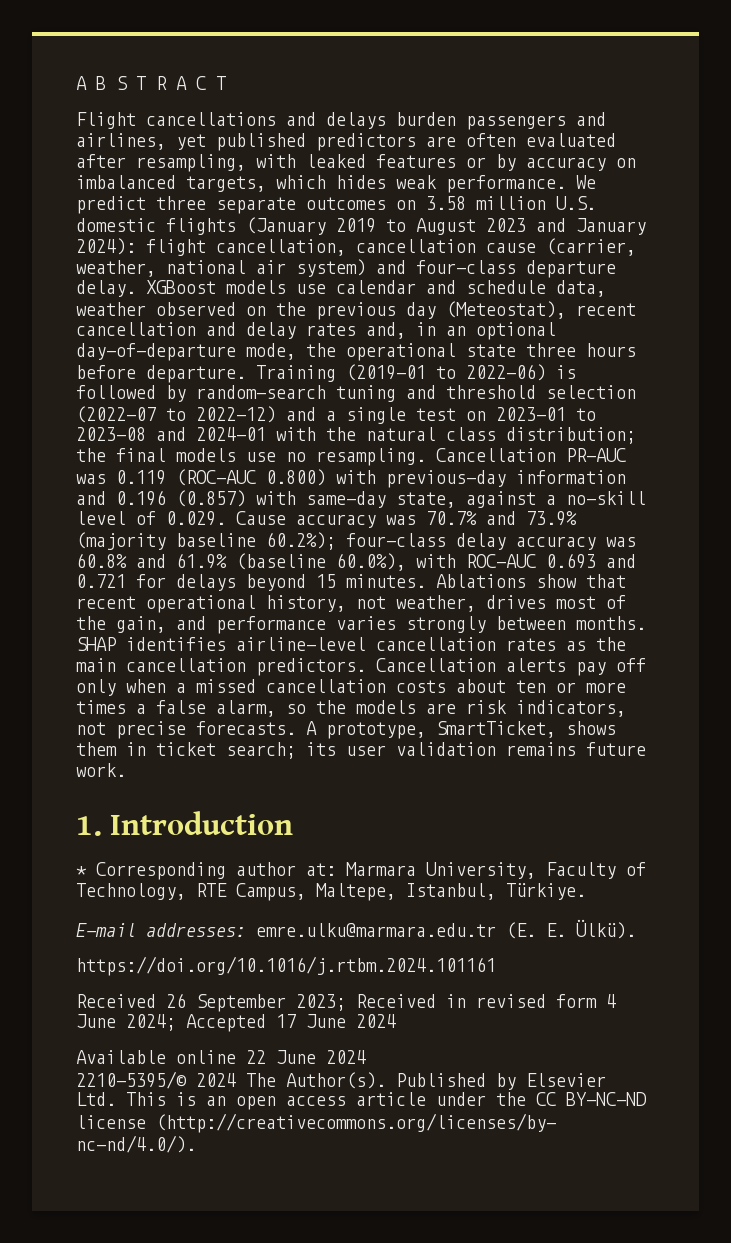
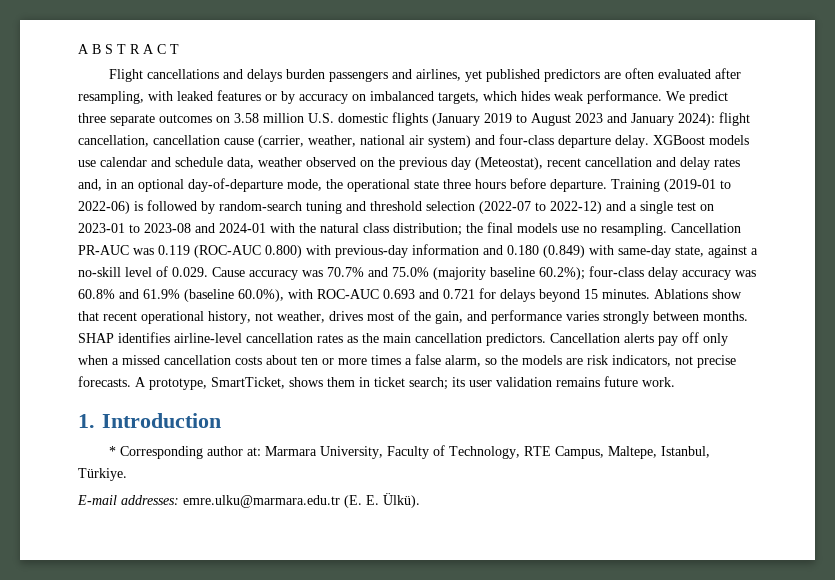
[116,490,246,507] 0.196 (0.857) -> [507,245,585,258] 0.180 (0.849)
[526,511,577,526] 73.9% -> [392,267,429,277] 75.0%
[76,956,496,976] [76,993,616,1012] [76,1014,396,1032] [76,1050,366,1064] [76,1071,606,1090] [76,1092,647,1110] [76,1113,556,1133] [76,1135,196,1153] // https://doi.org/10.1016/j.rtbm.2024.101161 // Received 26 September 2023; Received in revised form 4 June 2024; Accepted 17 June 2024 // Available online 22 June 2024 // 2210-5395/© 2024 The Author(s). Published by Elsevier Ltd. This is an open access article under the CC BY-NC-ND license (http://creativecommons.org/licenses/by- nc-nd/4.0/). -> (420, 500) none

